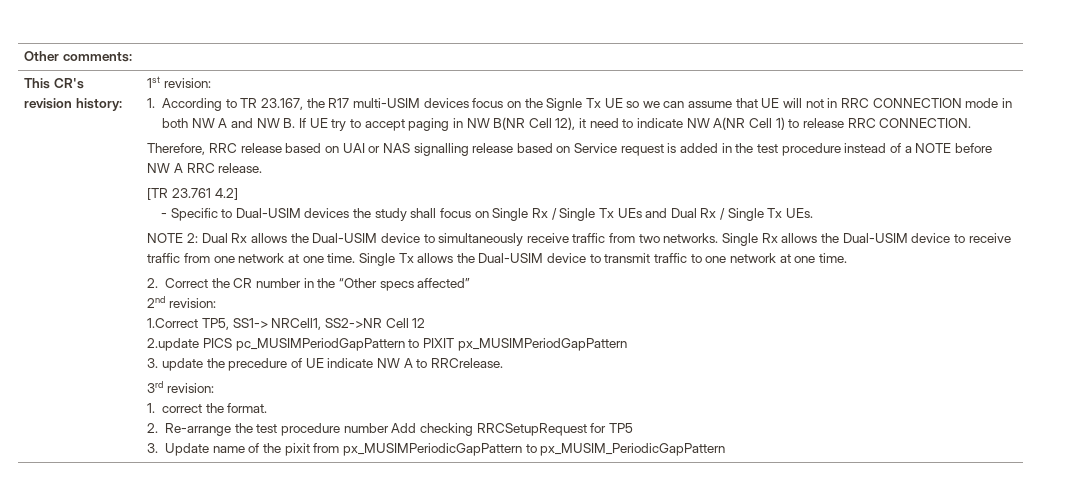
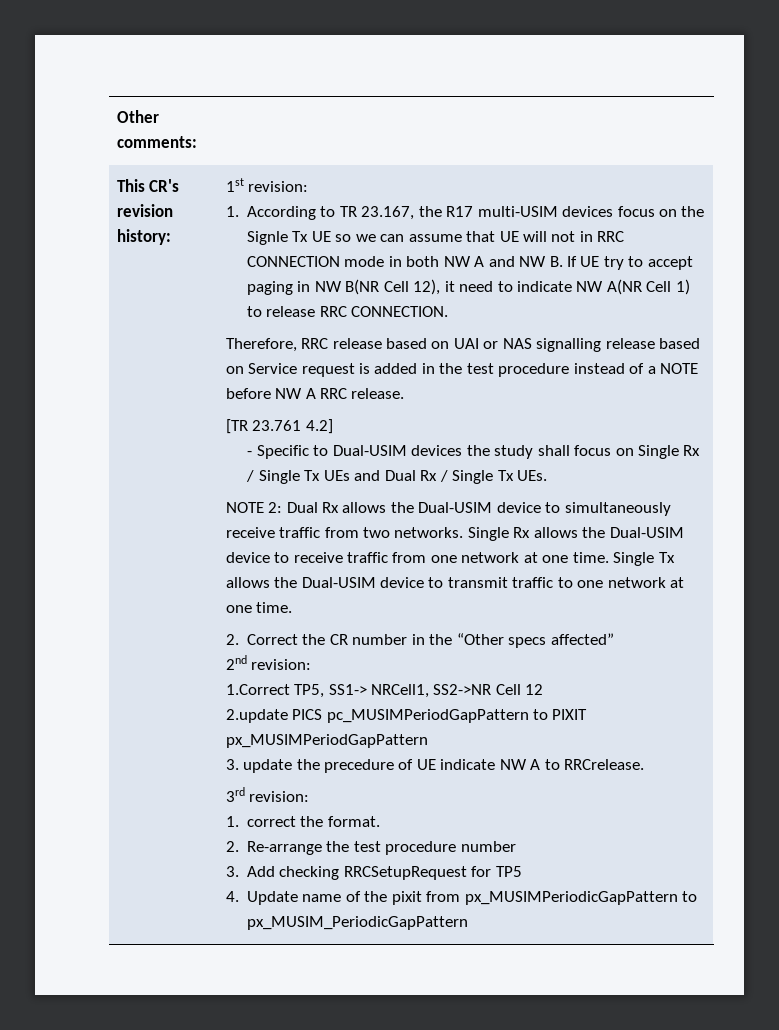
(389, 428) none -> [225,866,239,877] // 3.
[147,443,159,453] 3. -> [225,891,239,902] 4.

